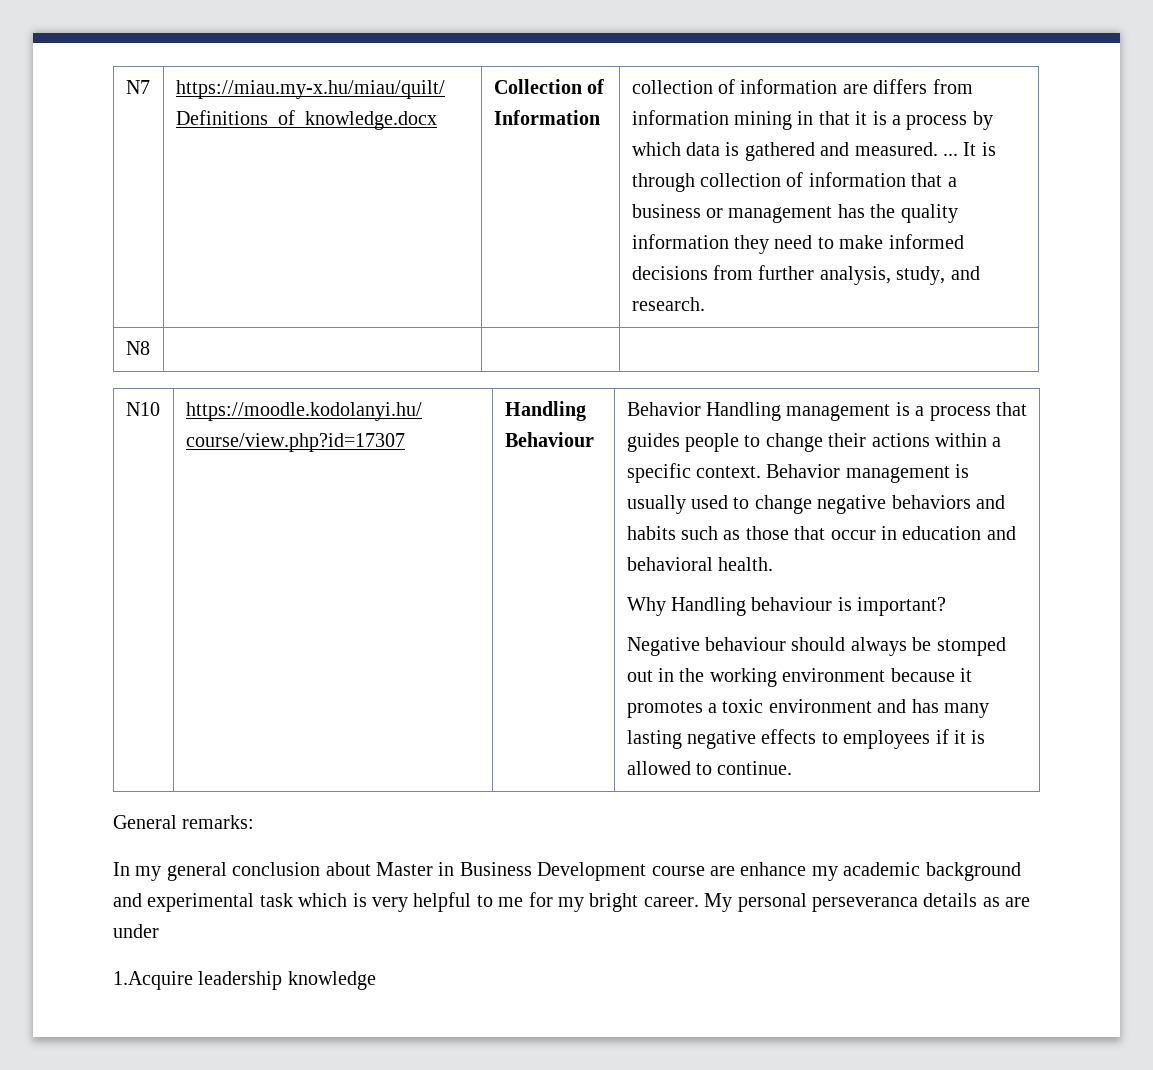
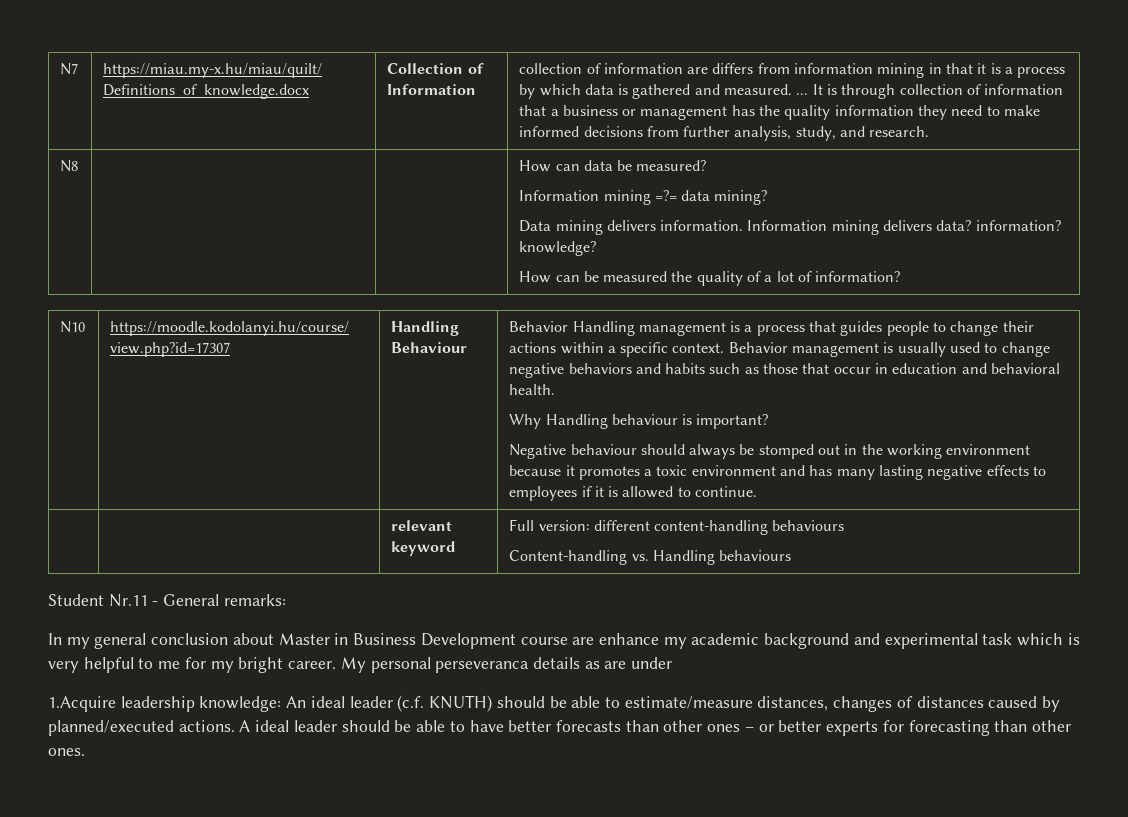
(150, 348) none -> [519,160,707,172] [519,190,768,205] [519,220,1061,235] [519,241,597,256] [519,271,901,286] How can data be measured? // Information mining =?= data mining? // Data mining delivers information. Information mining delivers data? information? knowledge? // How can be measured the quality of a lot of information?
(793, 768) // -> [391,520,453,531] [391,541,456,556] [509,519,845,535] [509,550,792,565] [48,594,159,607] // | | relevant keyword | Full version: different content-handling behaviours // Content-handling vs. Handling behaviours // Student Nr.11 -
[287,971,376,990] knowledge -> [199,695,1061,712] [48,720,1071,736] [48,748,85,756] knowledge: An ideal leader (c.f. KNUTH) should be able to estimate/measure distances, changes of distances caused by planned/executed actions. A ideal leader should be able to have better forecasts than other ones – or better experts for forecasting than other ones.

